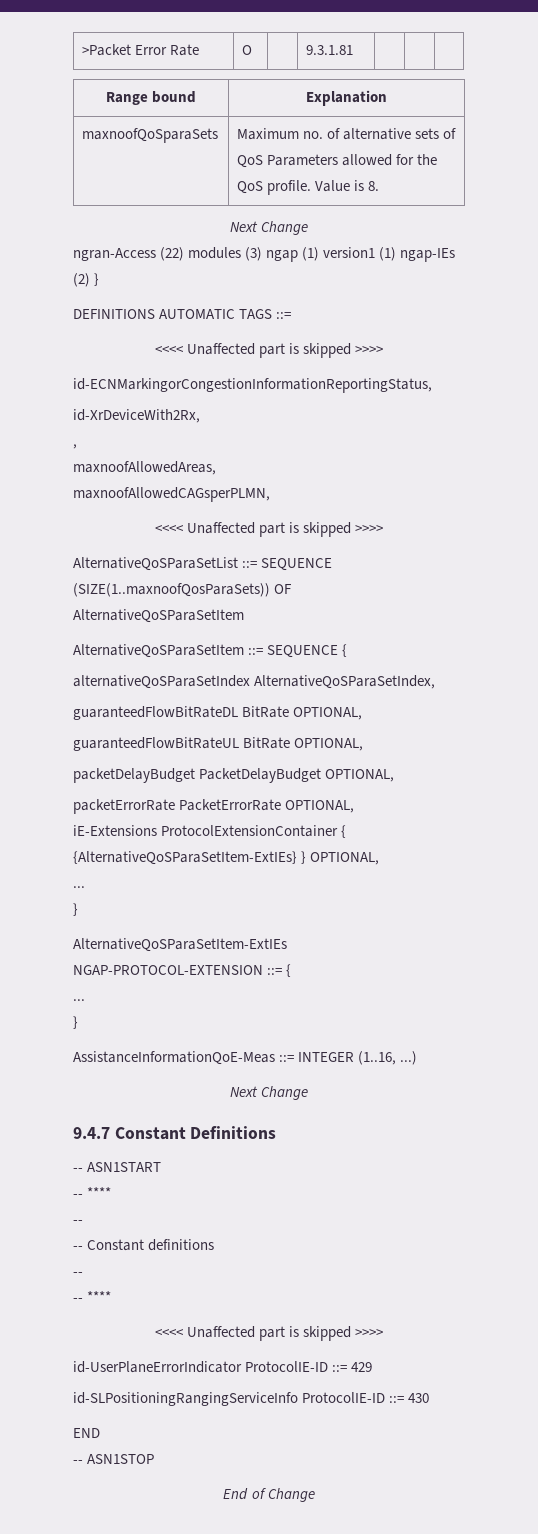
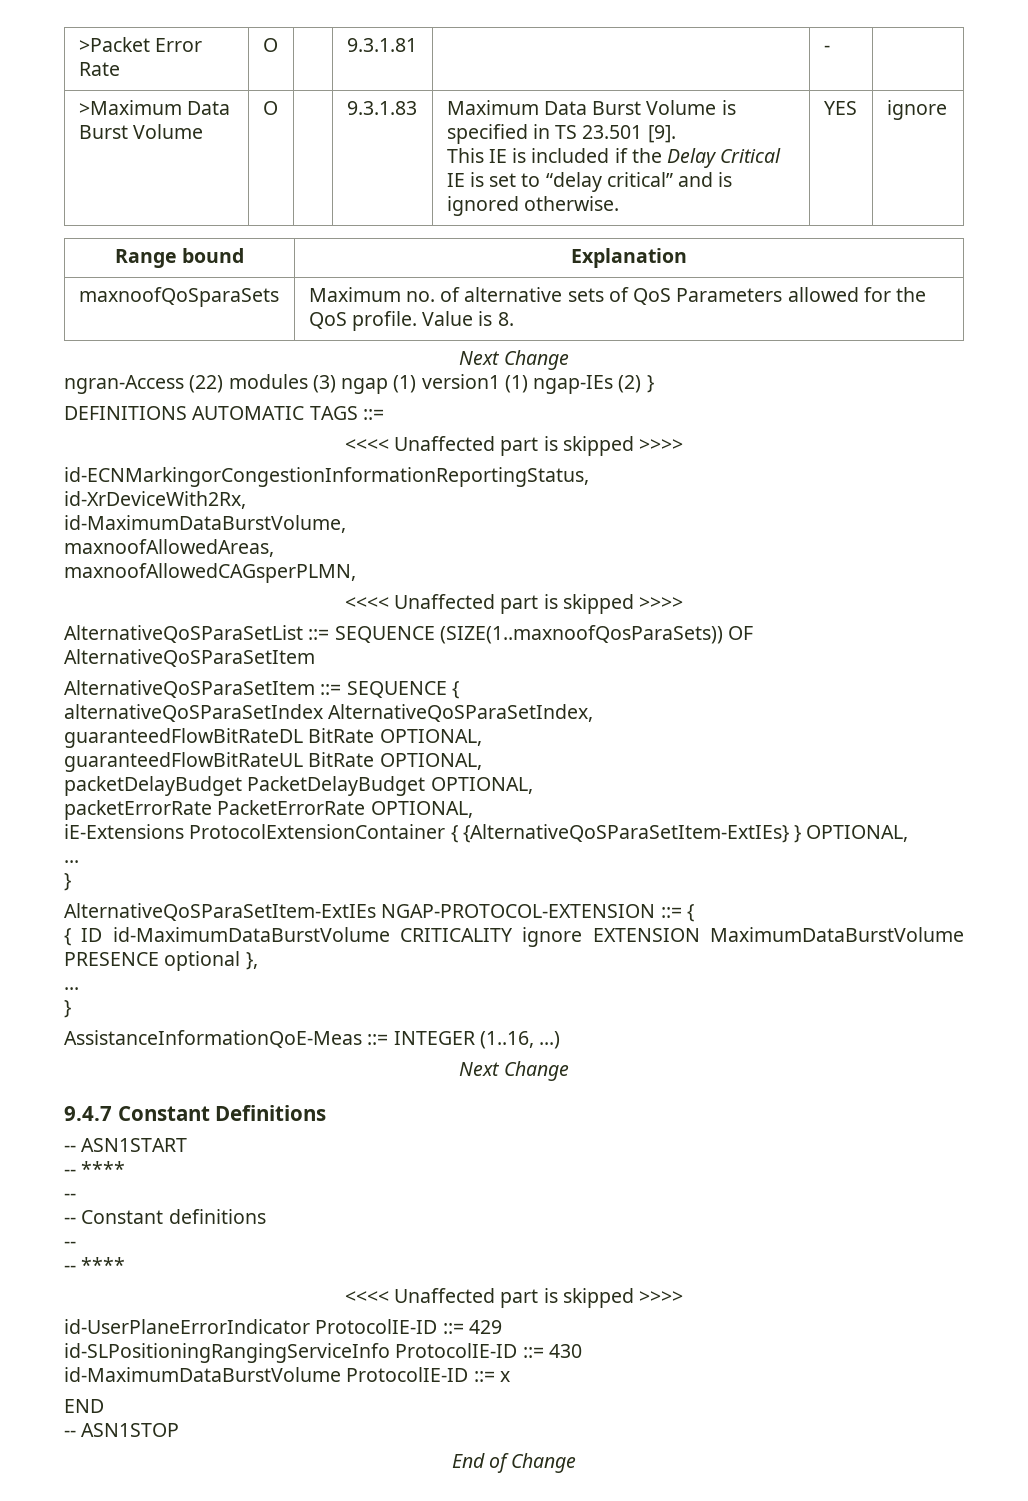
(354, 50) | -> [823,45,830,52] [78,100,230,115] [78,124,203,139] [262,101,278,115] [346,101,417,115] [446,100,736,115] [446,124,676,144] [446,148,782,168] [446,172,733,192] [446,196,619,216] [823,101,857,115] [886,100,947,120] - | // >Maximum Data Burst Volume | O | | 9.3.1.83 | Maximum Data Burst Volume is specified in TS 23.501 [9]. // This IE is included if the Delay Critical IE is set to “delay critical” and is ignored otherwise. | YES | ignore
[73,444,77,449] , -> [64,515,346,533] id-MaximumDataBurstVolume,
(292, 970) none -> [64,927,965,947] [64,951,258,971] // { ID id-MaximumDataBurstVolume CRITICALITY ignore EXTENSION MaximumDataBurstVolume PRESENCE optional },
(430, 1398) none -> [64,1367,510,1382] // id-MaximumDataBurstVolume ProtocolIE-ID ::= x

